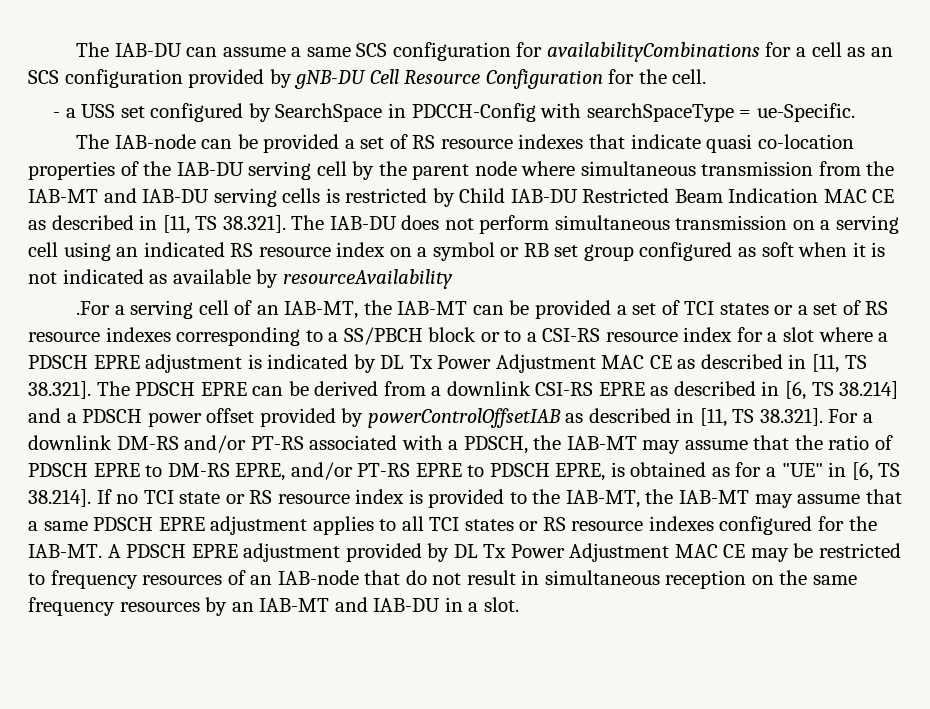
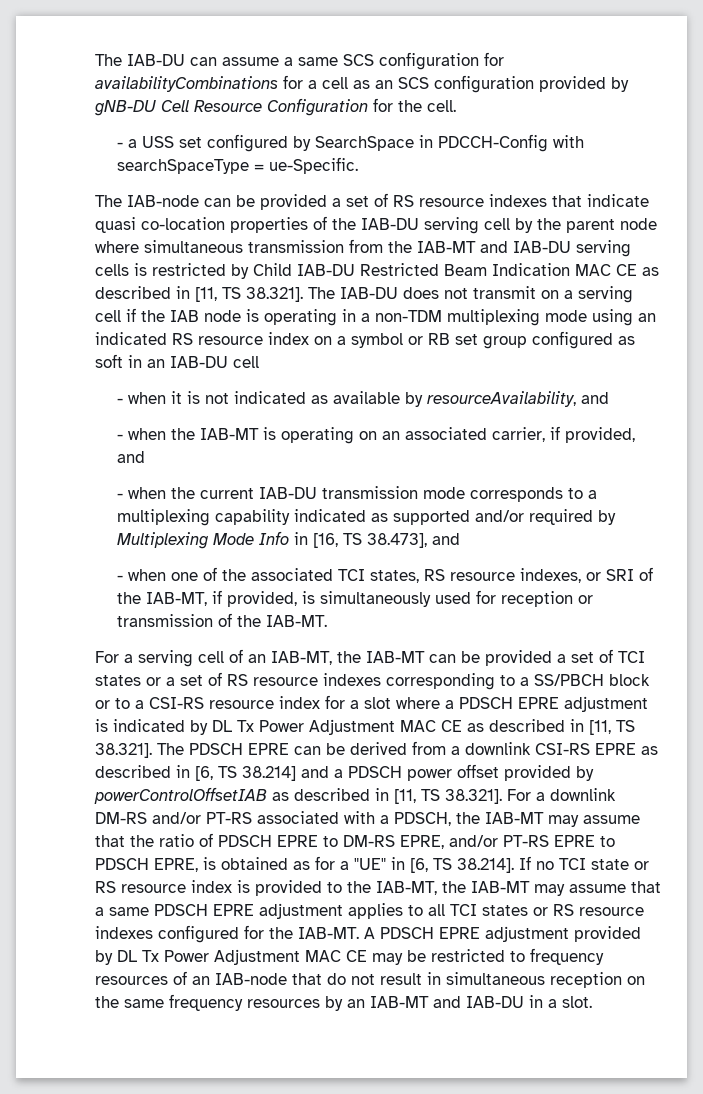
[479,215,788,234] perform simultaneous transmission -> [473,286,536,299] transmit
(58, 249) none -> [126,308,587,326] if the IAB node is operating in a non-TDM multiplexing mode
(794, 249) none -> [128,355,259,368] [117,398,124,404] in an IAB-DU cell // -
[282,269,453,289] [76,301,111,315] resourceAvailability // .For -> [427,391,610,407] [117,426,636,444] [117,451,146,463] [117,486,598,502] [117,509,617,526] [117,531,461,549] [117,567,654,583] [117,590,594,607] [117,613,328,627] [95,651,119,663] resourceAvailability, and // - when the IAB-MT is operating on an associated carrier, if provided, and // - when the current IAB-DU transmission mode corresponds to a multiplexing capability indicated as supported and/or required by Multiplexing Mode Info in [16, TS 38.473], and // - when one of the associated TCI states, RS resource indexes, or SRI of the IAB-MT, if provided, is simultaneously used for reception or transmission of the IAB-MT. // For

